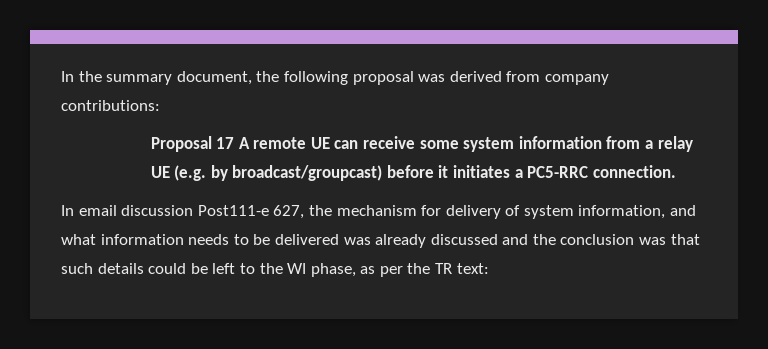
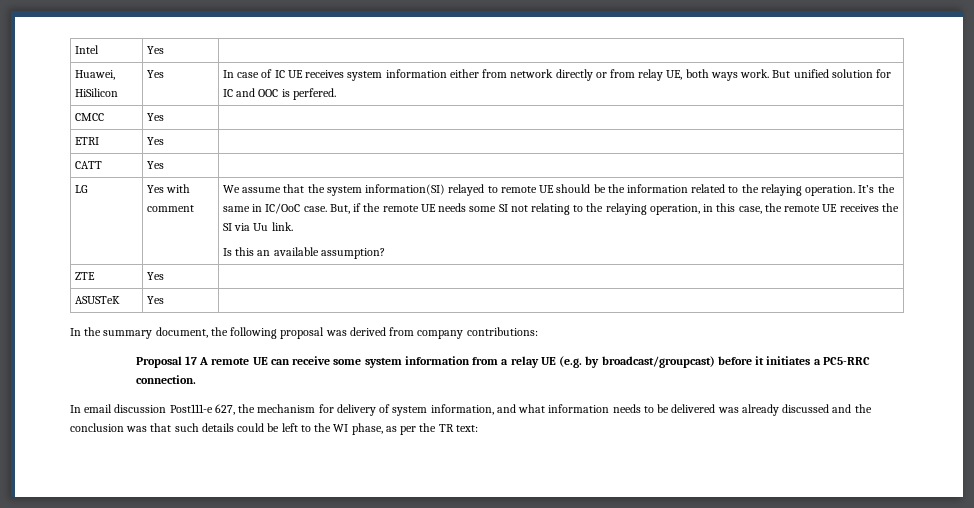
(61, 76) none -> [74,45,99,54] [146,46,164,54] [74,70,115,80] [74,88,118,97] [146,70,164,78] [222,69,892,81] [222,88,336,100] [74,113,104,121] [146,113,164,121] [74,137,99,145] [146,137,164,145] [74,161,102,169] [146,161,164,169] [74,185,88,193] [146,184,191,193] [146,205,194,212] [222,184,895,196] [222,203,899,215] [222,222,293,231] [222,247,385,259] [74,272,95,280] [146,272,164,280] [74,296,120,304] [146,296,164,304] Intel | Yes | // Huawei, HiSilicon | Yes | In case of IC UE receives system information either from network directly or from relay UE, both ways work. But unified solution for IC and OOC is perfered. // CMCC | Yes | // ETRI | Yes | // CATT | Yes | // LG | Yes with comment | We assume that the system information(SI) relayed to remote UE should be the information related to the relaying operation. It’s the same in IC/OoC case. But, if the remote UE needs some SI not relating to the relaying operation, in this case, the remote UE receives the SI via Uu link. // Is this an available assumption? // ZTE | Yes | // ASUSTeK | Yes | //

